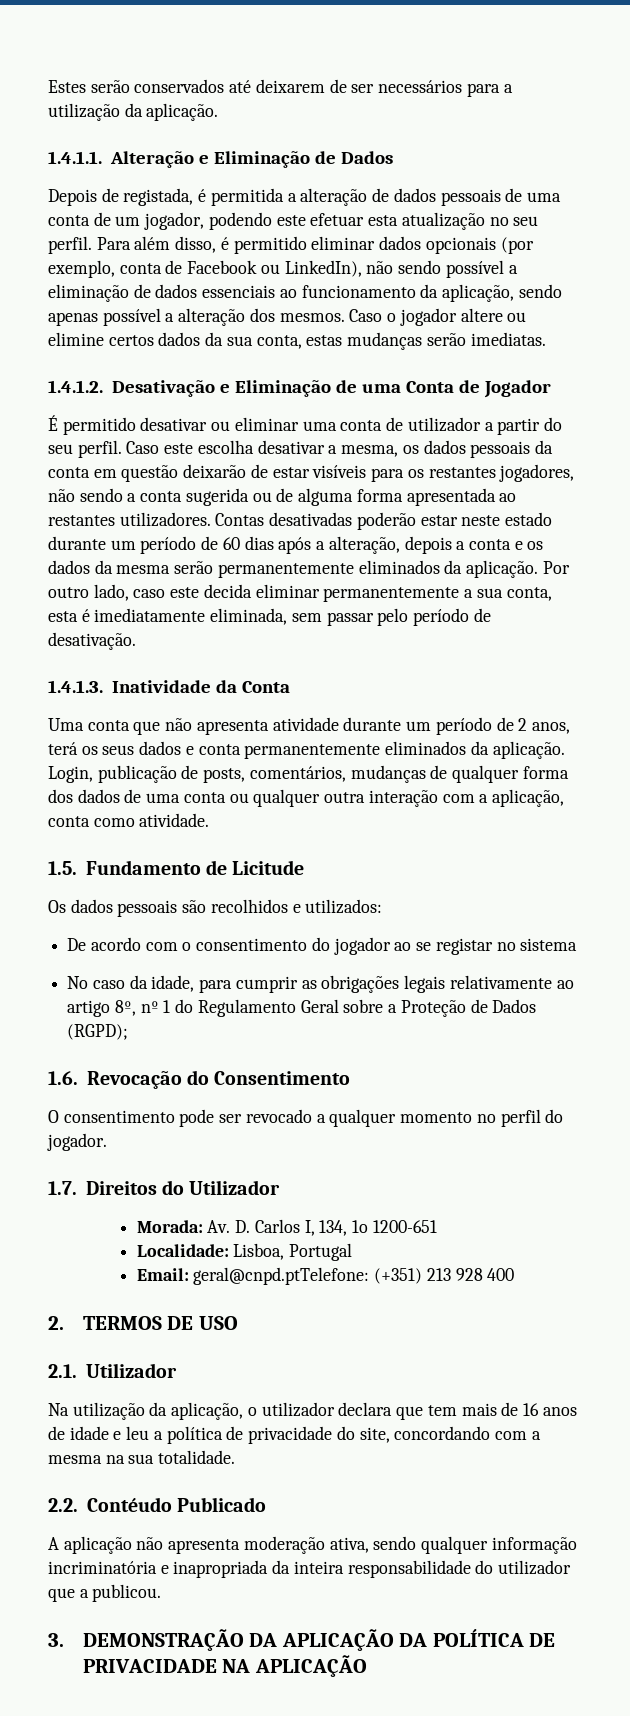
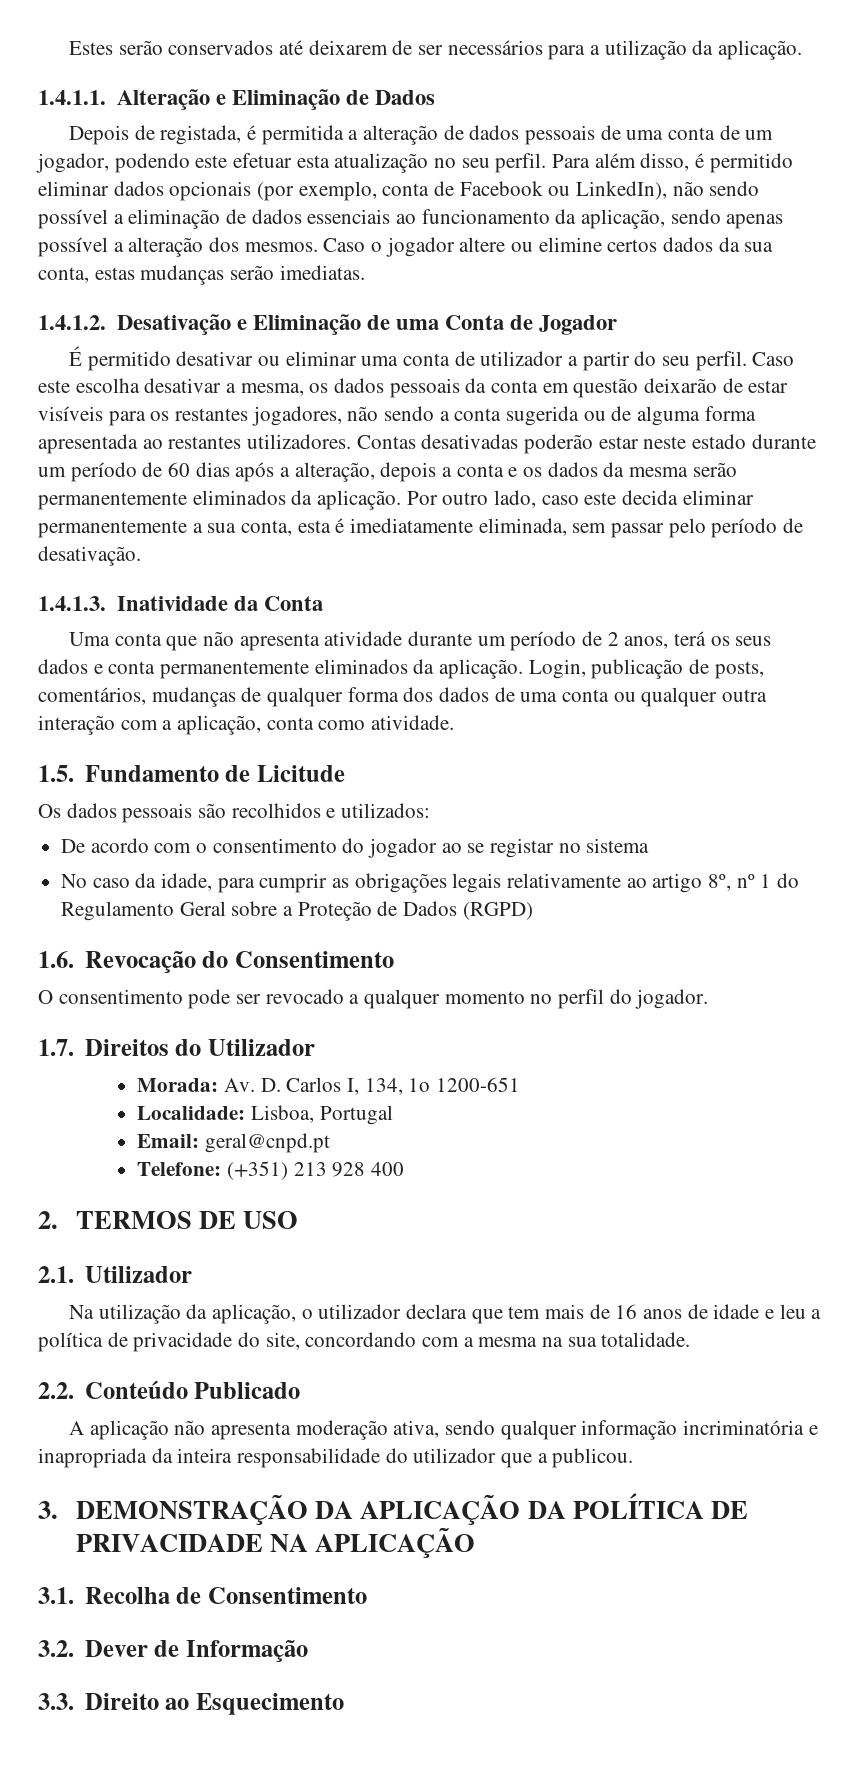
[67,1024,129,1040] (RGPD); -> [462,902,533,920] (RGPD)
[193,1267,370,1285] geral@cnpd.ptTelefone: -> [204,1133,330,1153] [137,1162,222,1176] geral@cnpd.pt // Telefone:
[86,1497,172,1512] Contéudo -> [84,1380,188,1399] Conteúdo
(367, 1666) none -> [38,1587,367,1604] [38,1640,308,1663] [38,1693,344,1715] // 3.1. Recolha de Consentimento // 3.2. Dever de Informação // 3.3. Direito ao Esquecimento

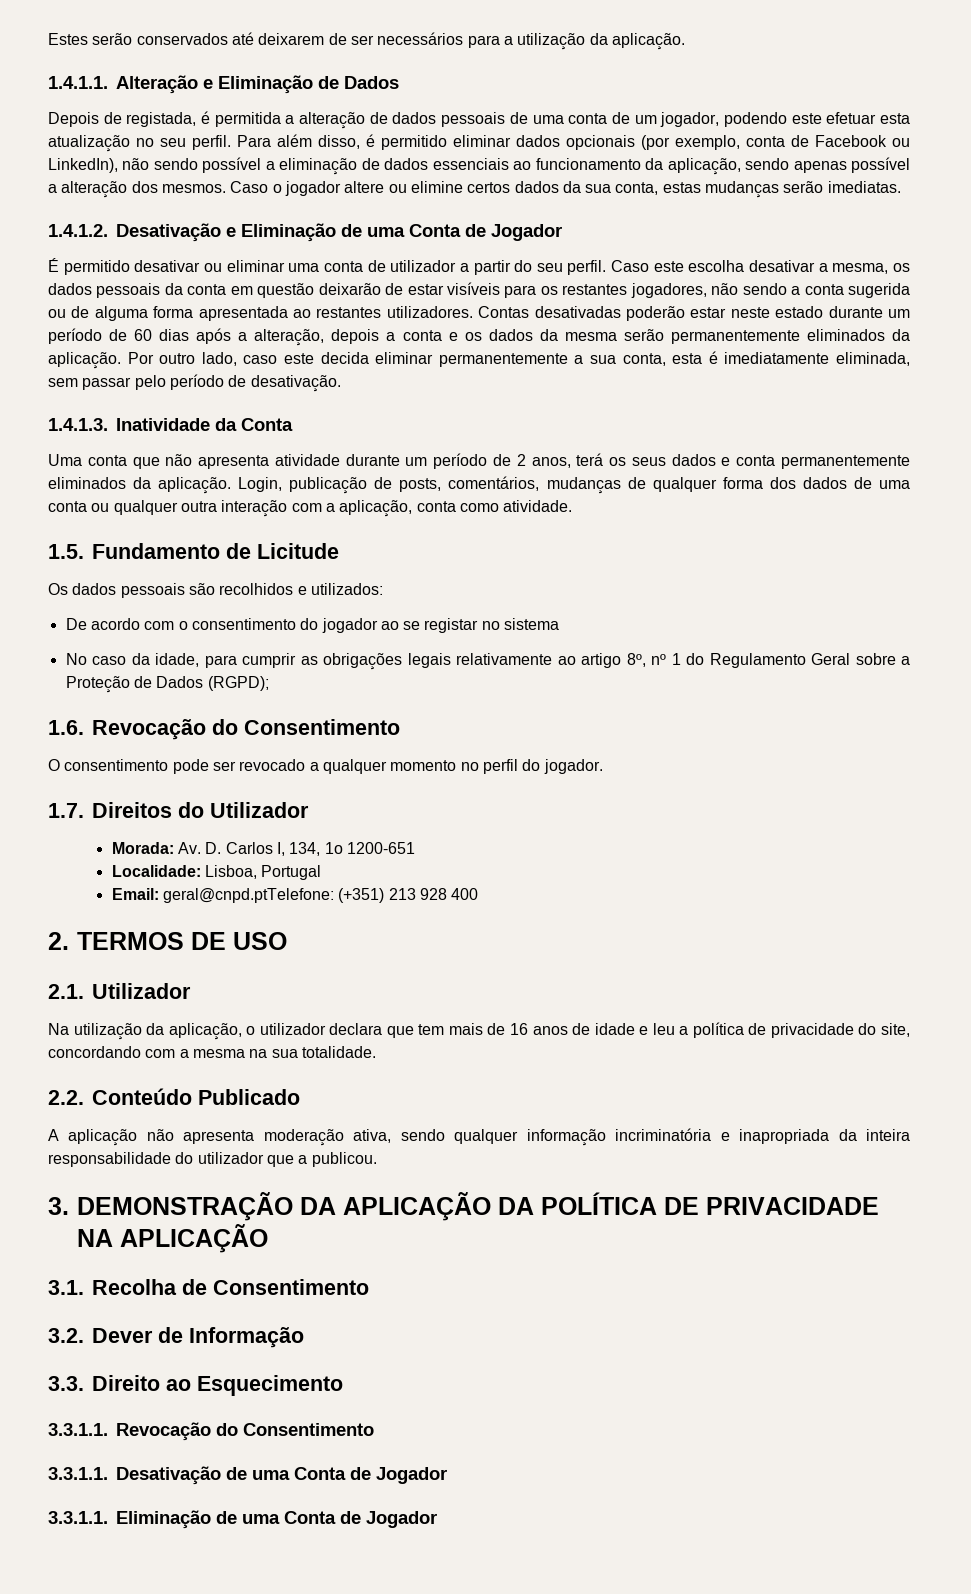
[462,902,533,920] (RGPD) -> [207,676,269,691] (RGPD);
[204,1133,330,1153] [137,1162,222,1176] geral@cnpd.pt // Telefone: -> [163,888,335,903] geral@cnpd.ptTelefone:
(344, 1704) none -> [48,1422,374,1441] [48,1466,447,1485] [48,1510,437,1529] // 3.3.1.1. Revocação do Consentimento // 3.3.1.1. Desativação de uma Conta de Jogador // 3.3.1.1. Eliminação de uma Conta de Jogador

